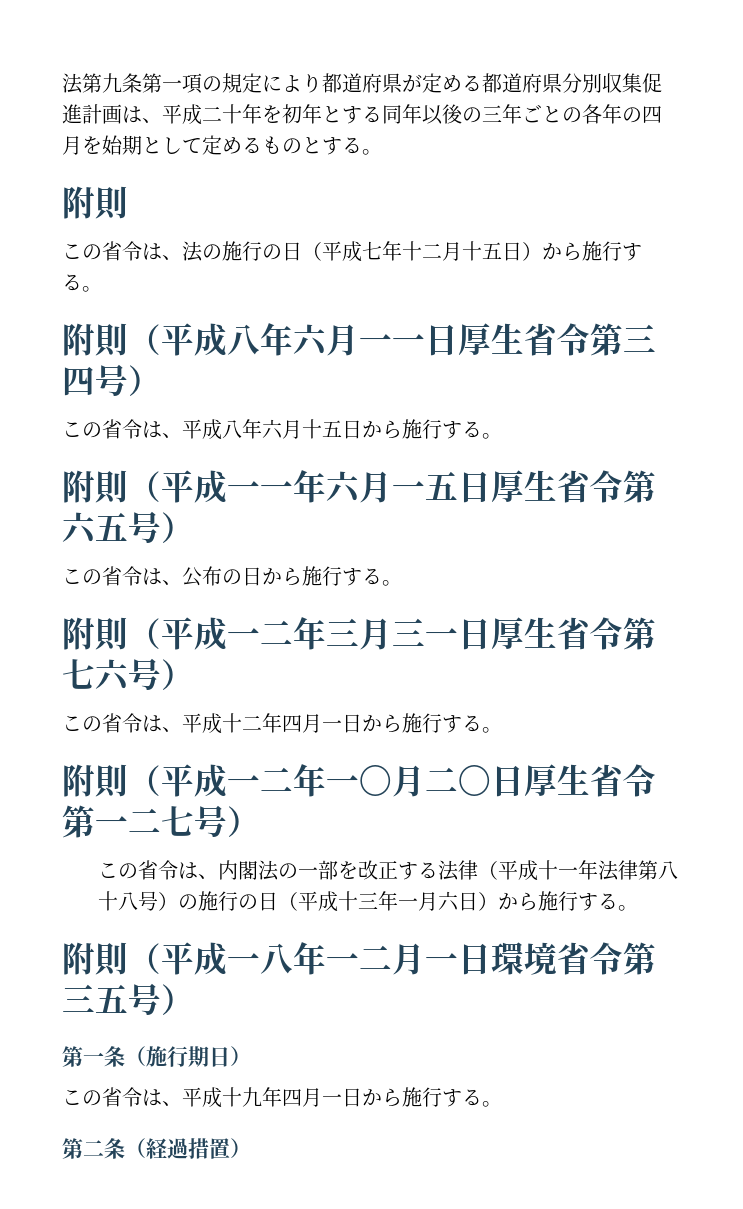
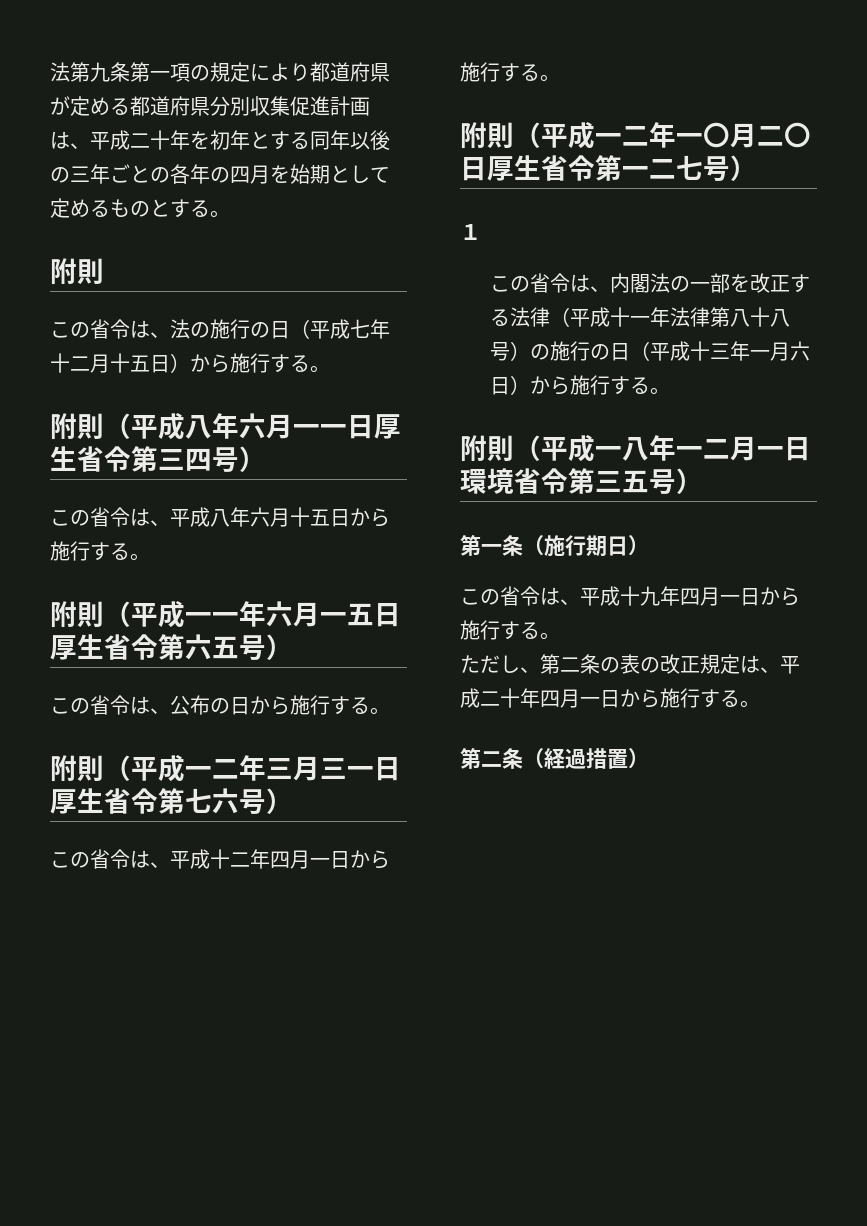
(260, 821) none -> [460,224,481,240] // １
(502, 1104) none -> [460,654,800,674] [460,688,760,708] // ただし、第二条の表の改正規定は、平成二十年四月一日から施行する。

